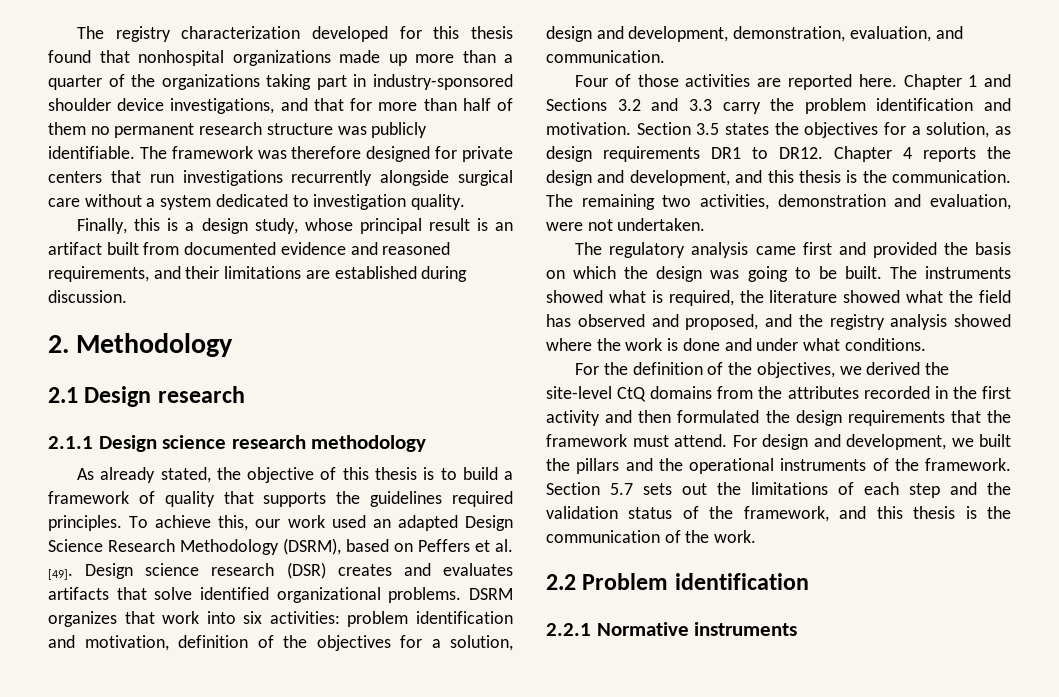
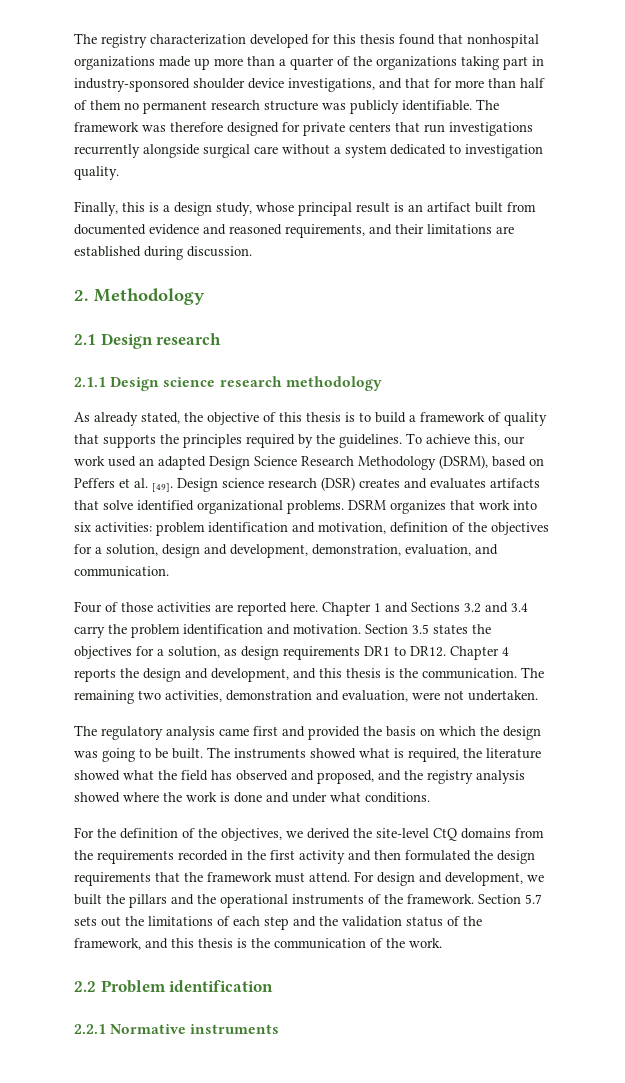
[370,491,513,507] [48,515,122,531] guidelines required principles. -> [183,434,402,448] principles required by the guidelines.
[688,99,712,111] 3.3 -> [511,603,528,612] 3.4
[787,386,859,399] attributes -> [97,850,174,864] requirements

